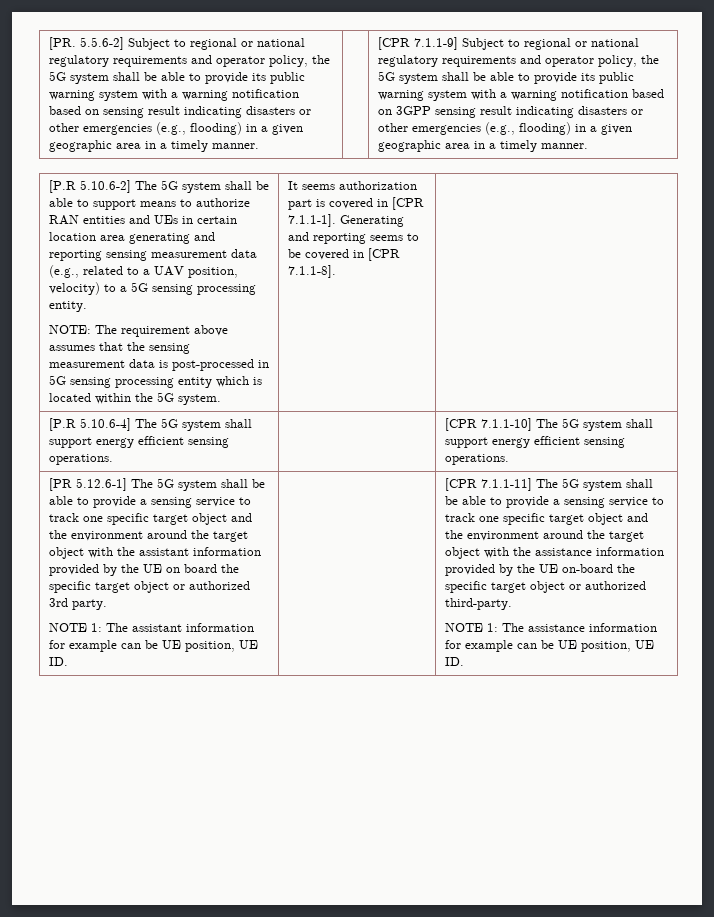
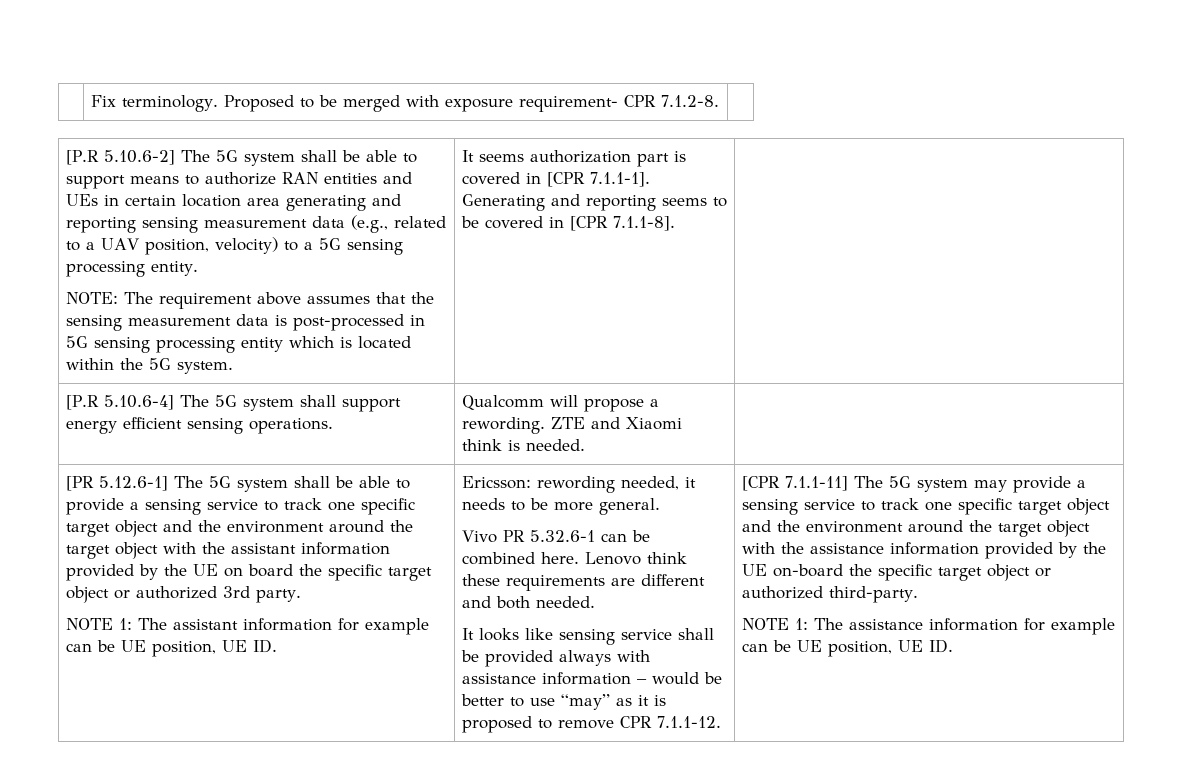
[48,37,305,50] [48,55,330,67] [48,71,305,84] [48,89,299,101] [48,106,311,118] [48,122,303,135] [48,140,259,152] [377,37,639,50] [377,55,659,67] [377,71,634,84] [377,89,664,101] [377,106,643,118] [377,122,632,135] [377,140,588,152] [PR. 5.5.6-2] Subject to regional or national regulatory requirements and operator policy, the 5G system shall be able to provide its public warning system with a warning notification based on sensing result indicating disasters or other emergencies (e.g., flooding) in a given geographic area in a timely manner. | | [CPR 7.1.1-9] Subject to regional or national regulatory requirements and operator policy, the 5G system shall be able to provide its public warning system with a warning notification based on 3GPP sensing result indicating disasters or other emergencies (e.g., flooding) in a given geographic area in a timely manner. -> [90,95,719,112] | Fix terminology. Proposed to be merged with exposure requirement- CPR 7.1.2-8. |
[444,418,653,431] [444,436,625,448] [444,454,509,465] | [CPR 7.1.1-10] The 5G system shall support energy efficient sensing operations. -> [461,395,659,412] [461,417,682,434] [461,439,585,451] Qualcomm will propose a rewording. ZTE and Xiaomi think is needed. |
(68, 661) none -> [461,476,696,493] [461,498,660,515] [461,530,650,543] [461,552,687,565] [461,574,705,591] [461,596,595,609] [461,628,714,645] [460,650,650,667] [461,672,722,685] [460,694,666,710] [461,716,721,733] Ericsson: rewording needed, it needs to be more general. // Vivo PR 5.32.6-1 can be combined here. Lenovo think these requirements are different and both needed. // It looks like sensing service shall be provided always with assistance information – would be better to use “may” as it is proposed to remove CPR 7.1.1-12.
[625,479,653,488] [444,496,502,505] shall be able to -> [973,480,1007,492] may

